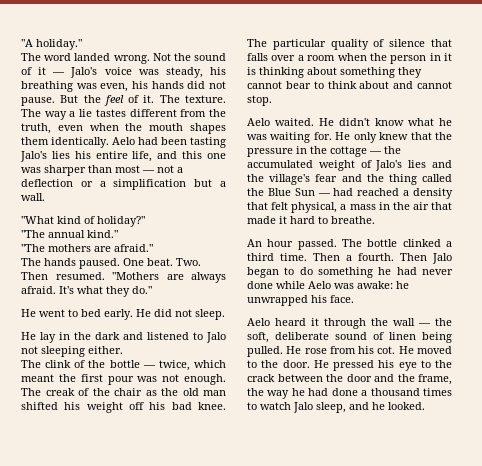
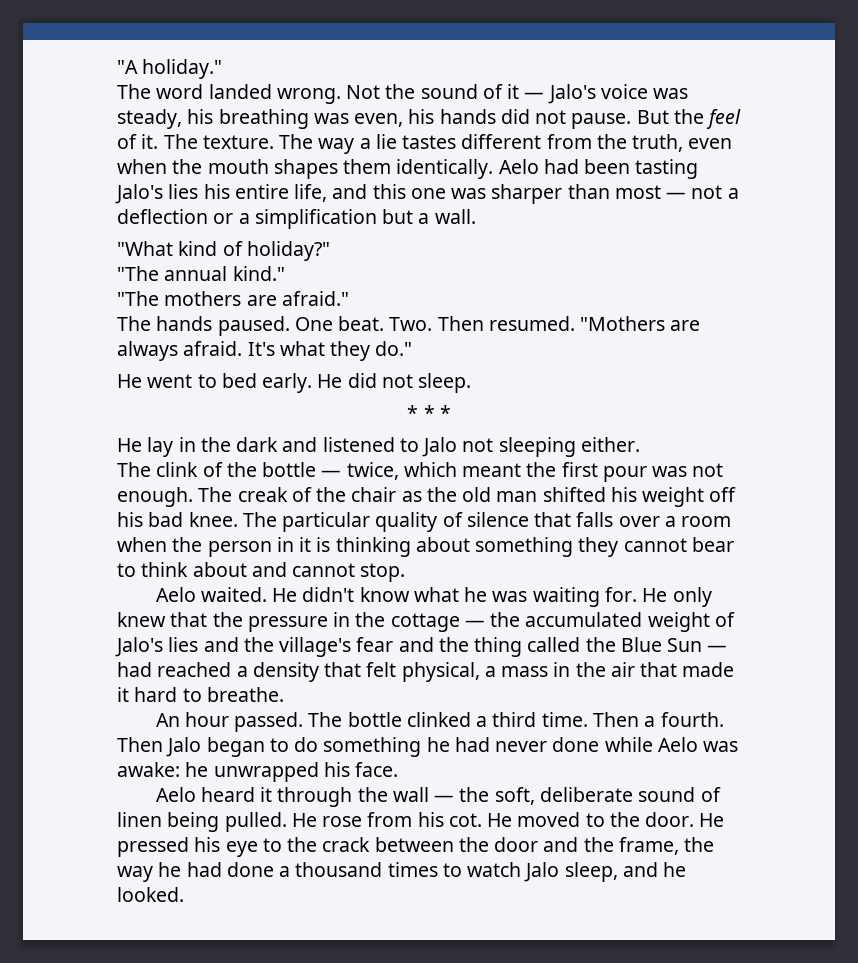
(225, 314) none -> [407,405,451,420] // * * *

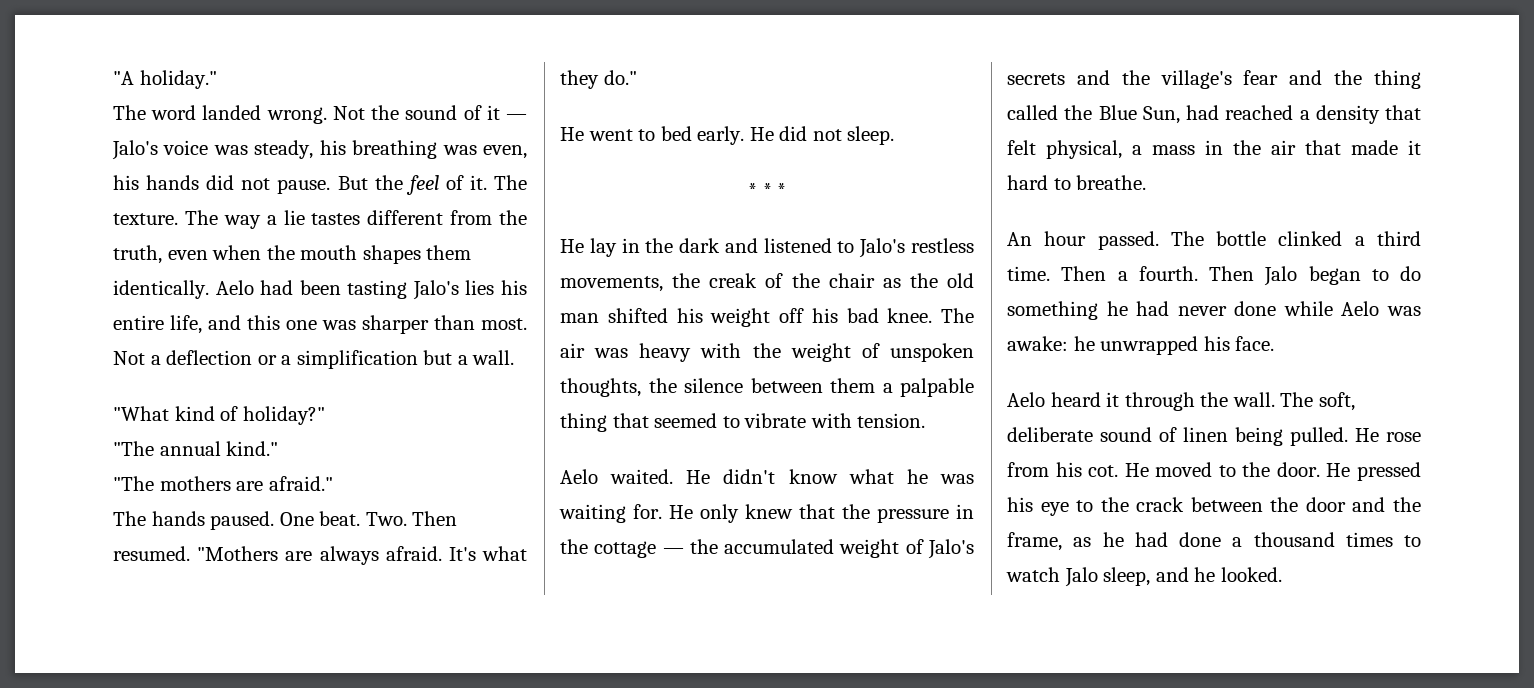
[614,185,723,199] most — not -> [481,318,527,330] [113,351,145,365] most. Not
[422,437,640,457] [117,462,724,482] [117,487,233,507] Jalo not sleeping either. // The clink of the bottle — twice, which meant the first pour was not enough. The -> [859,238,974,258] [560,273,701,292] Jalo's restless movements, the
[282,512,732,532] [117,537,734,557] [117,562,406,582] particular quality of silence that falls over a room when the person in it is thinking about something they cannot bear to think about and cannot stop. -> [560,343,974,362] [560,378,974,397] [560,413,926,432] air was heavy with the weight of unspoken thoughts, the silence between them a palpable thing that seemed to vibrate with tension.
[168,637,199,652] lies -> [1007,73,1065,85] secrets
[667,638,728,652] Sun — -> [1142,106,1180,124] Sun,
[392,787,490,802] wall — the -> [1232,392,1314,407] wall. The
[684,837,715,852] [117,866,153,882] the way -> [1073,537,1092,547] as

